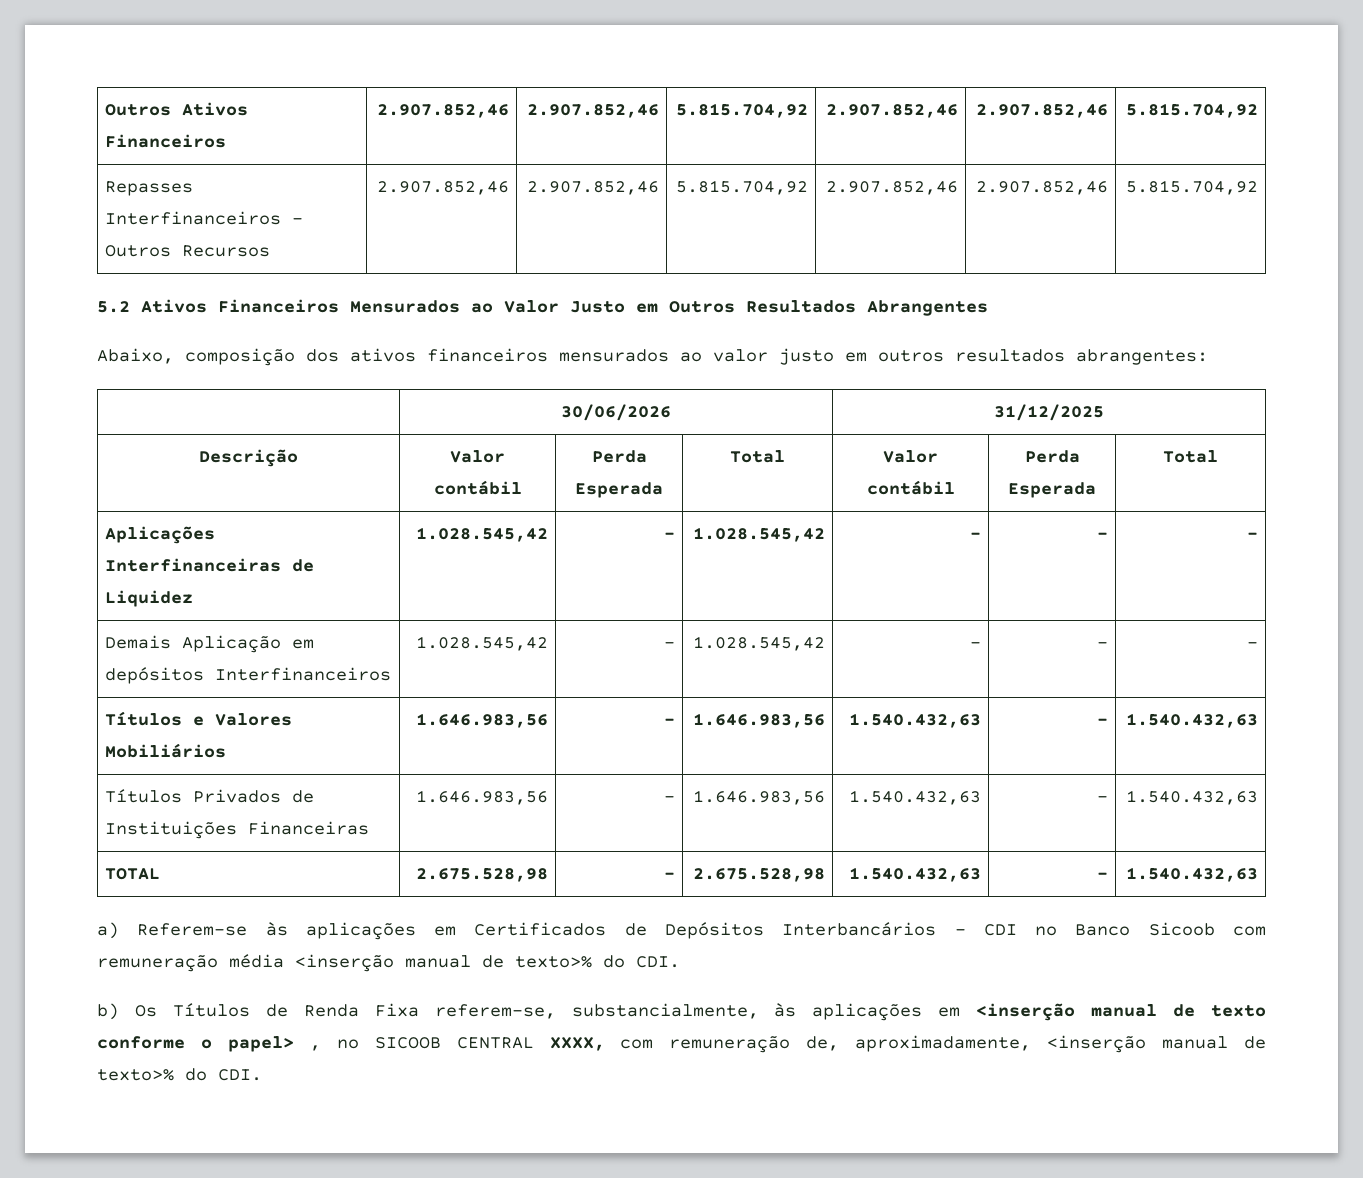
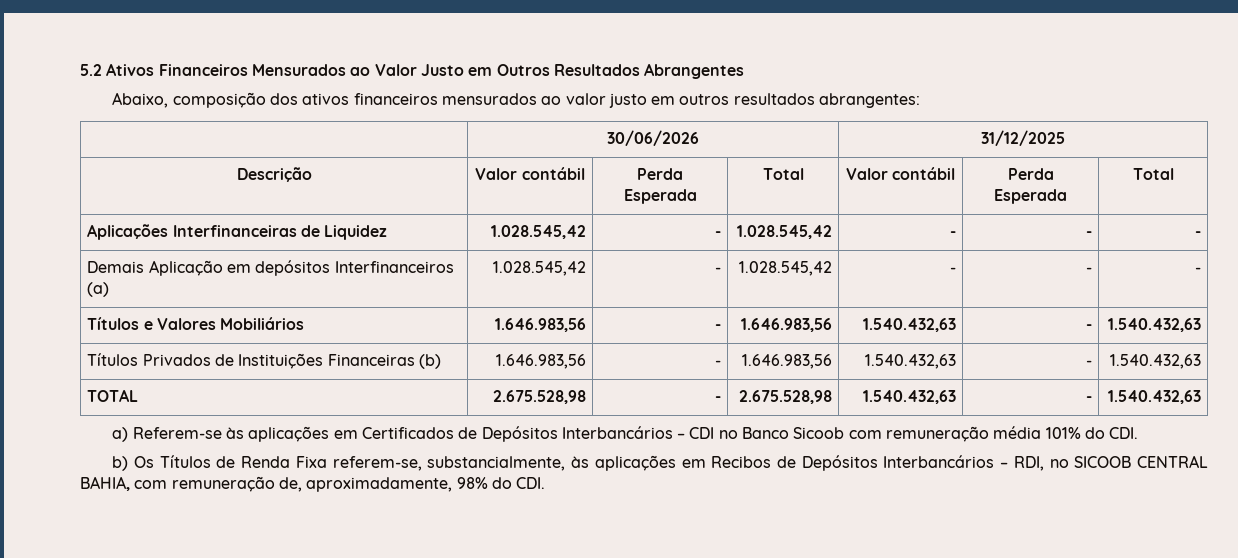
[105,102,249,116] [105,134,227,148] [376,104,509,118] [526,104,659,118] [675,103,808,118] [825,104,958,118] [975,104,1108,118] [1125,103,1258,118] [105,181,194,196] [105,211,304,225] [105,245,271,257] [376,181,509,195] [526,181,659,195] [675,180,808,195] [825,181,958,195] [975,181,1108,195] [1125,180,1258,195] Outros Ativos Financeiros | 2.907.852,46 | 2.907.852,46 | 5.815.704,92 | 2.907.852,46 | 2.907.852,46 | 5.815.704,92 // Repasses Interfinanceiros - Outros Recursos | 2.907.852,46 | 2.907.852,46 | 5.815.704,92 | 2.907.852,46 | 2.907.852,46 | 5.815.704,92 // -> (80, 70) none
(392, 674) none -> [87,282,110,297] (a)
(370, 828) none -> [419,354,442,369] (b)
[295,954,592,972] <inserção manual de texto>% -> [1045,427,1081,439] 101%
[976,1003,1266,1021] [97,1036,321,1052] <inserção manual de texto conforme o papel> , -> [711,455,1044,471] Recibos de Depósitos Interbancários – RDI,
[549,1037,605,1051] XXXX, -> [80,476,130,491] BAHIA,
[1047,1035,1266,1053] [97,1069,174,1081] <inserção manual de texto>% -> [456,477,488,489] 98%

